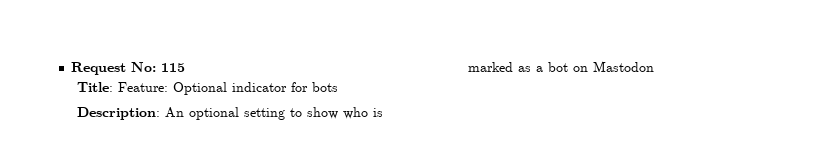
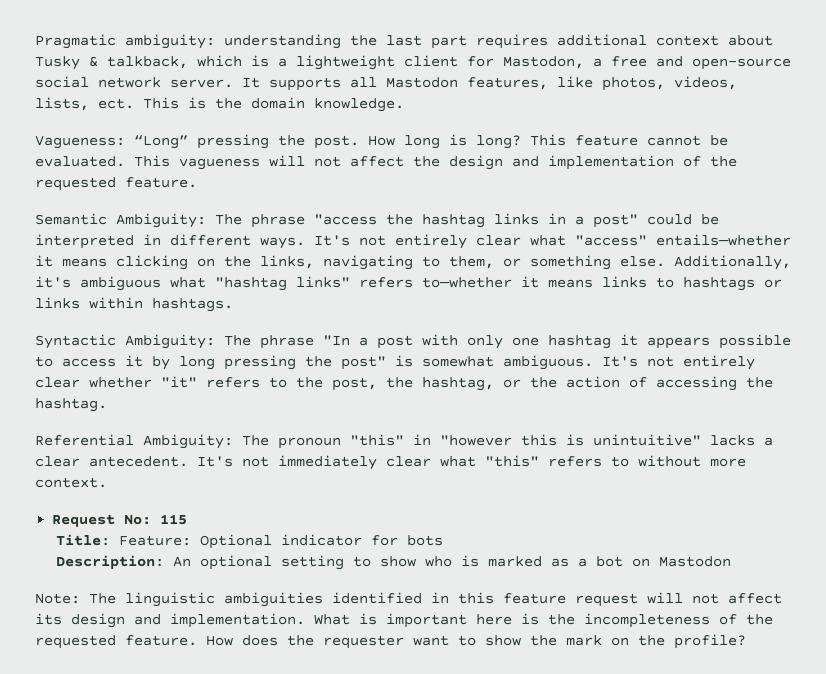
(71, 68) none -> [35,34,773,49] [35,55,791,70] [35,76,737,91] [35,97,404,112] [35,134,728,149] [35,155,737,170] [35,177,197,191] [35,213,719,228] [35,234,791,249] [35,255,791,270] [35,276,782,291] [35,297,233,312] [35,334,791,349] [35,355,755,370] [35,376,773,391] [35,398,107,412] [35,434,773,449] [35,455,746,470] [35,477,107,488] Pragmatic ambiguity: understanding the last part requires additional context about Tusky & talkback, which is a lightweight client for Mastodon, a free and open-source social network server. It supports all Mastodon features, like photos, videos, lists, ect. This is the domain knowledge. // Vagueness: “Long” pressing the post. How long is long? This feature cannot be evaluated. This vagueness will not affect the design and implementation of the requested feature. // Semantic Ambiguity: The phrase "access the hashtag links in a post" could be interpreted in different ways. It's not entirely clear what "access" entails—whether it means clicking on the links, navigating to them, or something else. Additionally, it's ambiguous what "hashtag links" refers to—whether it means links to hashtags or links within hashtags. // Syntactic Ambiguity: The phrase "In a post with only one hashtag it appears possible to access it by long pressing the post" is somewhat ambiguous. It's not entirely clear whether "it" refers to the post, the hashtag, or the action of accessing the hashtag. // Referential Ambiguity: The pronoun "this" in "however this is unintuitive" lacks a clear antecedent. It's not immediately clear what "this" refers to without more context. //
(655, 66) none -> [35,592,782,607] [35,613,773,628] [35,634,746,649] // Note: The linguistic ambiguities identified in this feature request will not affect its design and implementation. What is important here is the incompleteness of the requested feature. How does the requester want to show the mark on the profile?

